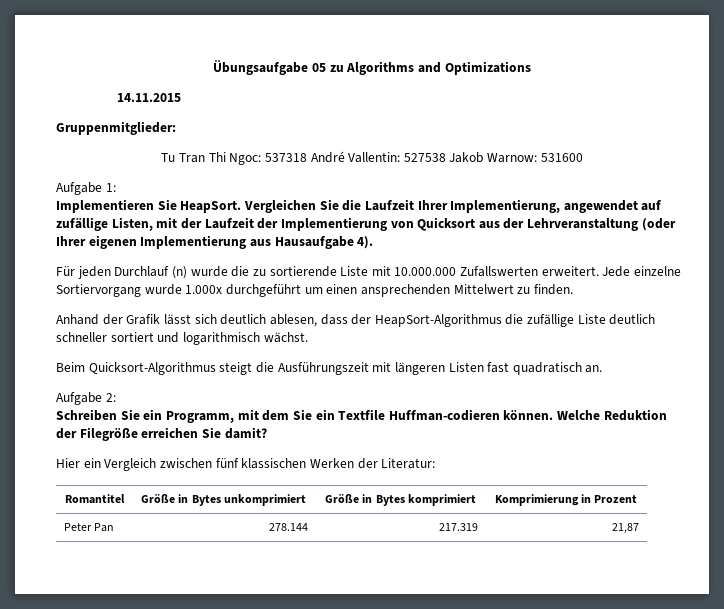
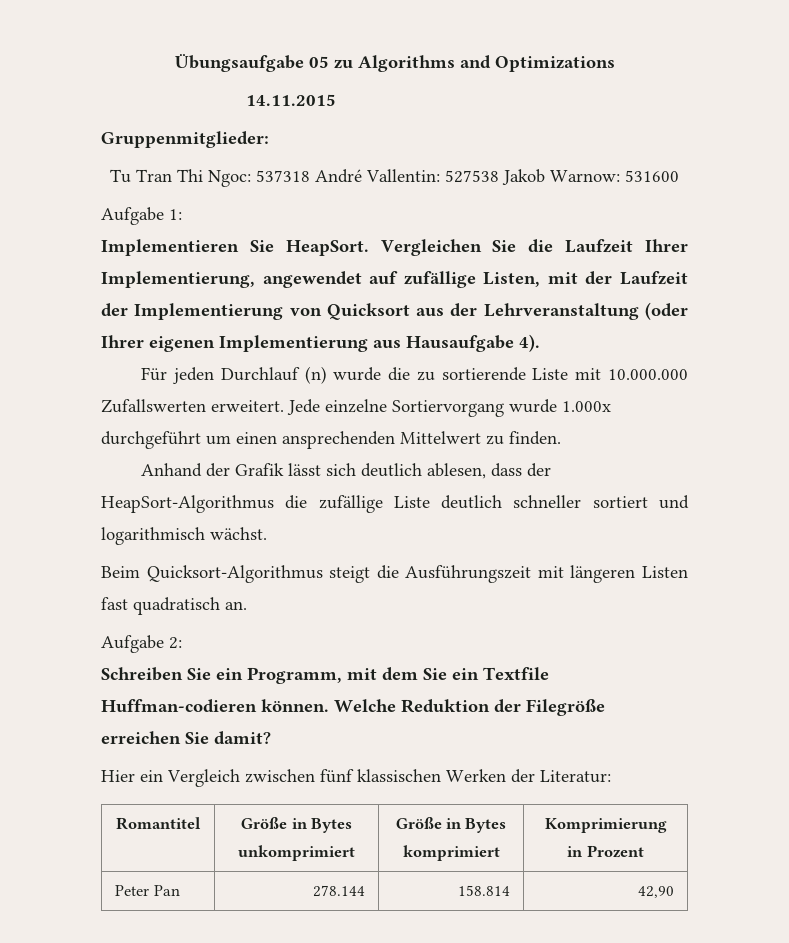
[439,523,479,531] [612,523,640,534] 217.319 | 21,87 -> [457,885,510,896] [637,886,674,898] 158.814 | 42,90

